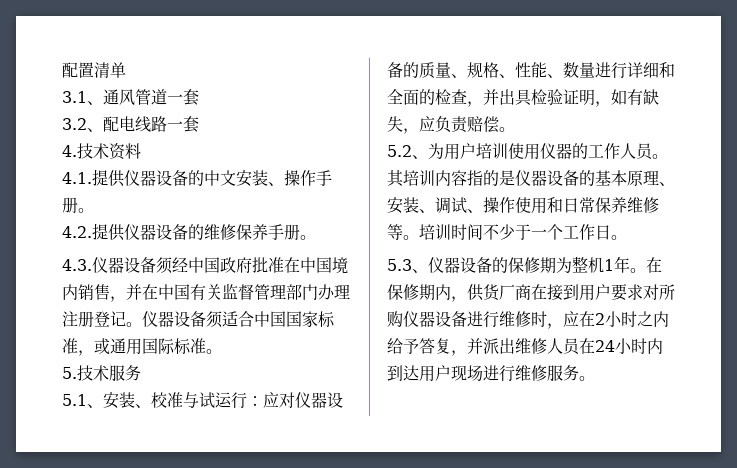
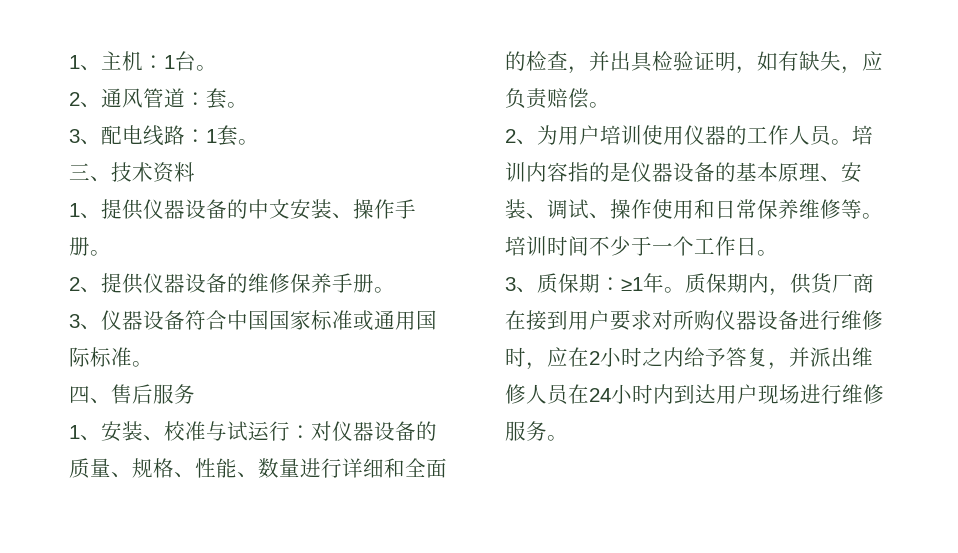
[62,62,126,78] [62,91,87,103] 配置清单 // 3.1 -> [69,51,217,71] [69,92,80,106] 1、主机：1台。 // 2
[167,89,199,106] [62,118,87,130] 一套 // 3.2 -> [185,88,248,109] [69,129,80,143] ：套。 // 3
[167,116,199,133] [62,145,77,157] 一套 // 4. -> [185,125,259,146] [69,163,111,182] ：1套。 // 三、
[62,172,92,184] 4.1. -> [69,203,101,219] 1、
[62,226,92,238] 4.2. -> [69,277,101,293] 2、
[62,257,348,274] [62,283,350,302] [62,311,238,328] 4.3.仪器设备须经中国政府批准在中国境内销售，并在中国有关监督管理部门办理注册登记。仪器设备须适 -> [69,310,206,330] 3、仪器设备符
[78,350,94,356] ， -> (353, 320) none
[62,365,109,381] 5.技术 -> [69,384,153,404] 四、售后
[62,394,87,406] 5.1 -> [69,425,80,439] 1
[263,392,279,408] 应 -> (311, 432) none
[387,145,412,157] 5.2 -> [505,129,516,143] 2
[387,170,404,187] 其 -> (852, 142) none
[387,256,662,273] [387,284,419,300] 5.3、仪器设备的保修期为整机1年。在保修 -> [505,273,727,293] 3、质保期：≥1年。质保

